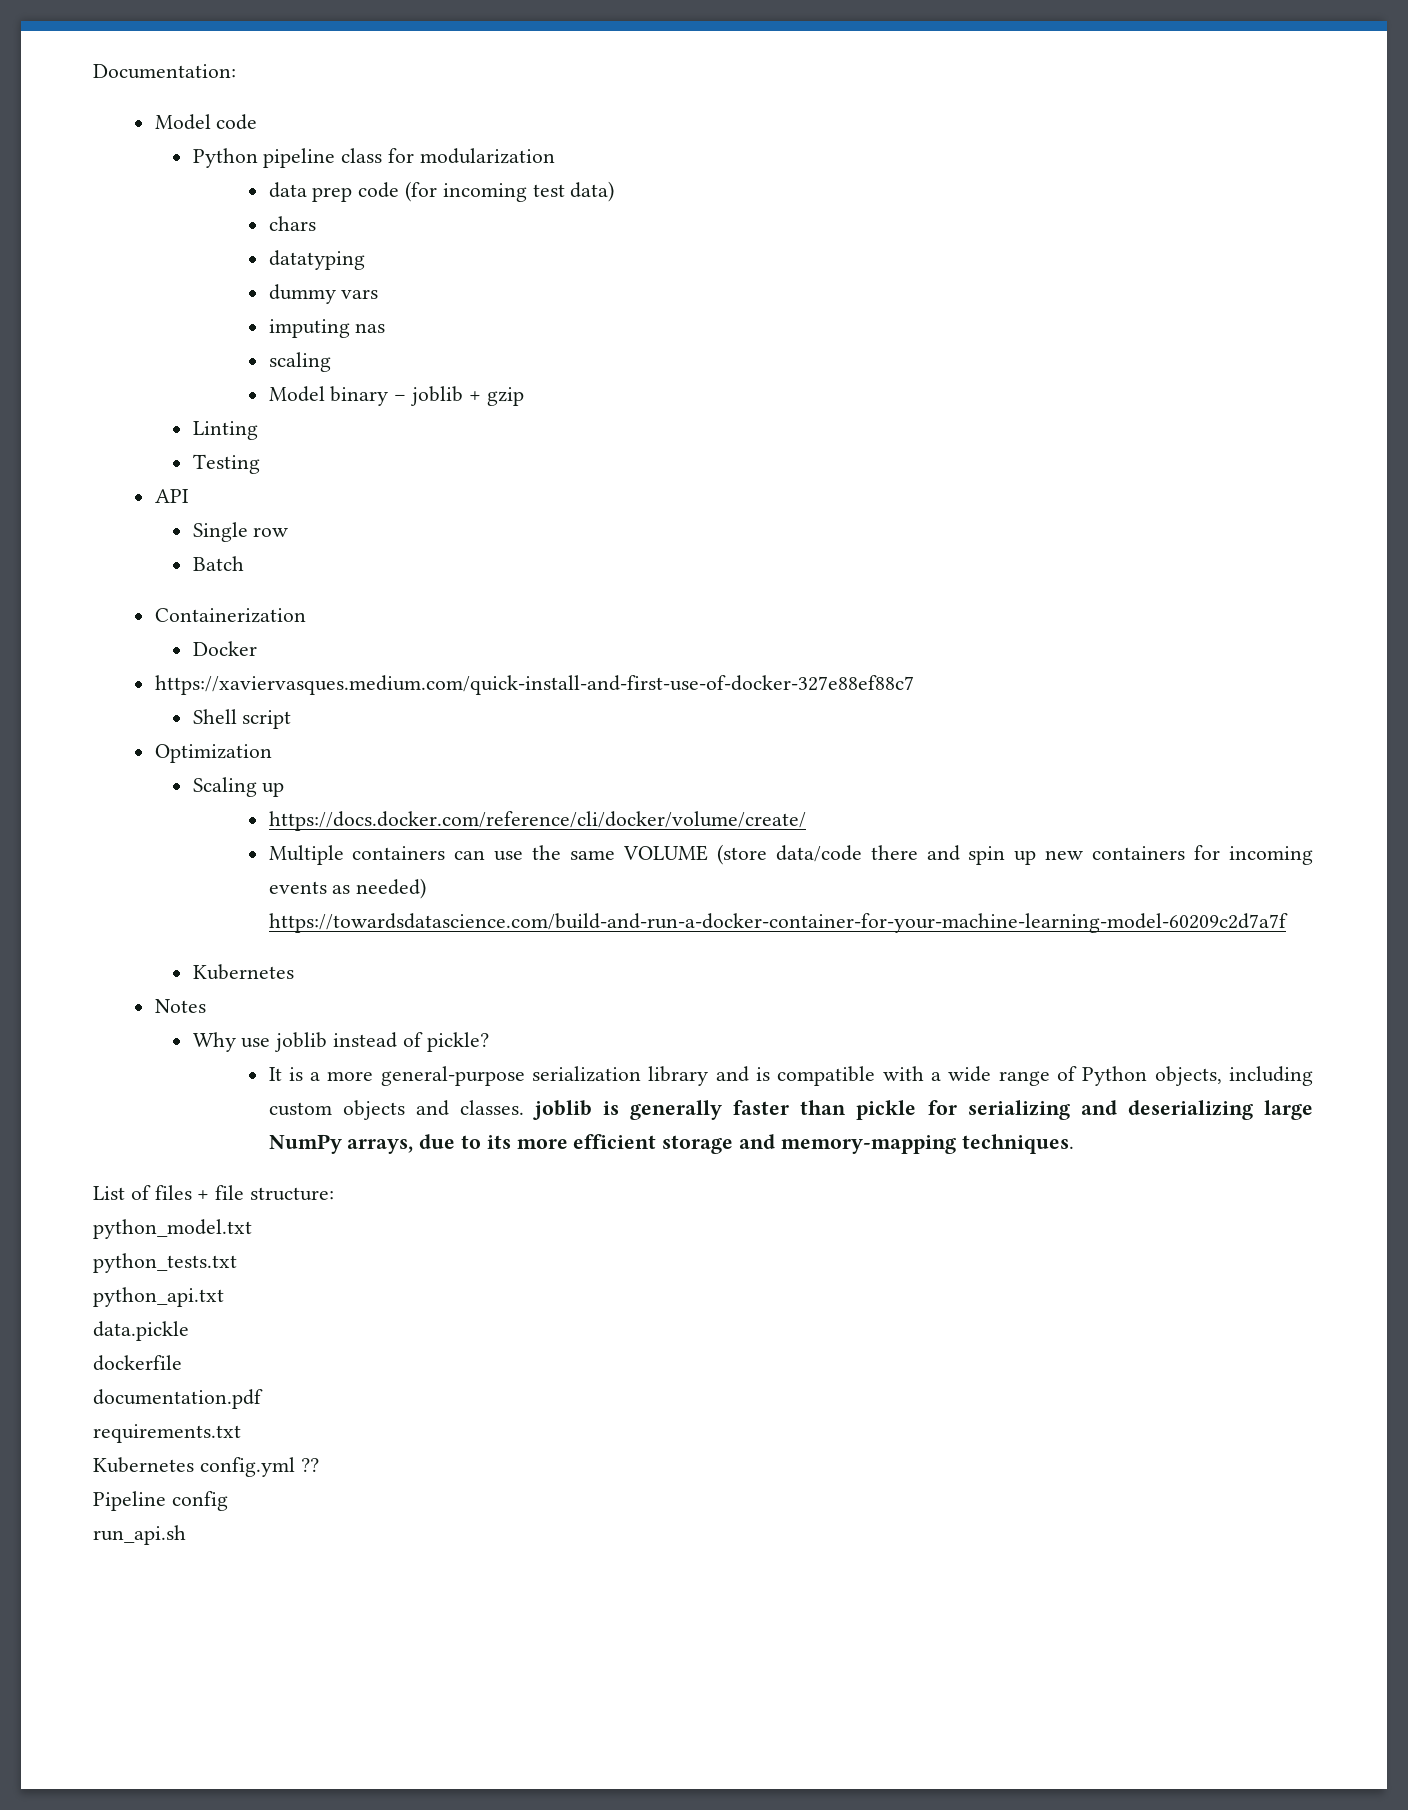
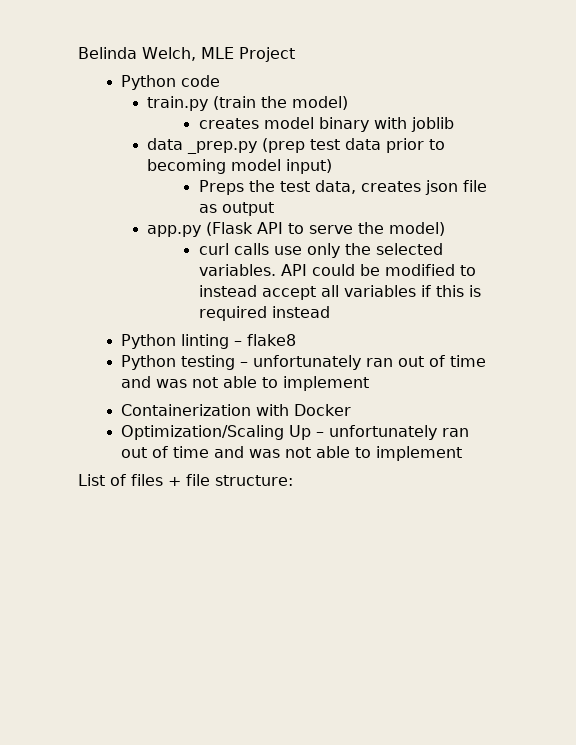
[93,64,236,79] [154,114,258,130] [192,148,555,168] [268,181,615,202] [268,216,316,231] [268,250,365,270] [268,284,379,304] [268,319,386,338] [268,352,331,372] [268,386,524,406] [192,421,258,440] [192,454,260,474] [154,489,189,503] [192,522,289,542] [192,556,244,571] Documentation: // Model code // Python pipeline class for modularization // data prep code (for incoming test data) // chars // datatyping // dummy vars // imputing nas // scaling // Model binary – joblib + gzip // Linting // Testing // API // Single row // Batch -> [78,47,295,62] [121,75,221,90] [147,96,349,111] [198,117,454,132] [147,138,446,154] [147,159,333,174] [198,180,487,195] [198,202,274,216] [147,222,446,237] [198,243,443,258] [198,264,476,276] [198,285,481,300] [198,306,330,321] [121,334,297,349] [121,355,487,370] [121,376,370,391] Belinda Welch, MLE Project // Python code // train.py (train the model) // creates model binary with joblib // data _prep.py (prep test data prior to becoming model input) // Preps the test data, creates json file as output // app.py (Flask API to serve the model) // curl calls use only the selected variables. API could be modified to instead accept all variables if this is required instead // Python linting – flake8 // Python testing – unfortunately ran out of time and was not able to implement
(306, 615) // -> [256,404,290,416] with
[154,675,914,695] [192,709,292,729] [154,744,272,763] [192,777,285,797] [268,811,806,831] [268,844,1313,865] [268,878,427,899] [268,913,1288,933] [192,964,294,980] [154,999,206,1013] [192,1032,489,1052] [268,1066,1313,1086] [268,1100,1313,1120] [268,1134,1074,1154] https://xaviervasques.medium.com/quick-install-and-first-use-of-docker-327e88ef88c7 // Shell script // Optimization // Scaling up // https://docs.docker.com/reference/cli/docker/volume/create/ // Multiple containers can use the same VOLUME (store data/code there and spin up new containers for incoming events as needed) https://towardsdatascience.com/build-and-run-a-docker-container-for-your-machine-learning-model-60209c2d7a7f // Kubernetes // Notes // Why use joblib instead of pickle? // It is a more general-purpose serialization library and is compatible with a wide range of Python objects, including custom objects and classes. joblib is generally faster than pickle for serializing and deserializing large NumPy arrays, due to its more efficient storage and memory-mapping techniques. -> [121,425,470,440] [121,446,463,461] Optimization/Scaling Up – unfortunately ran out of time and was not able to implement
[93,1219,252,1239] [93,1253,237,1273] [93,1287,224,1307] [93,1321,189,1341] [93,1355,182,1371] [93,1389,263,1409] [93,1424,241,1443] [93,1457,319,1477] [93,1491,228,1511] [93,1525,186,1545] // python_model.txt // python_tests.txt // python_api.txt // data.pickle // dockerfile // documentation.pdf // requirements.txt // Kubernetes config.yml ?? // Pipeline config // run_api.sh -> (293, 480) none

